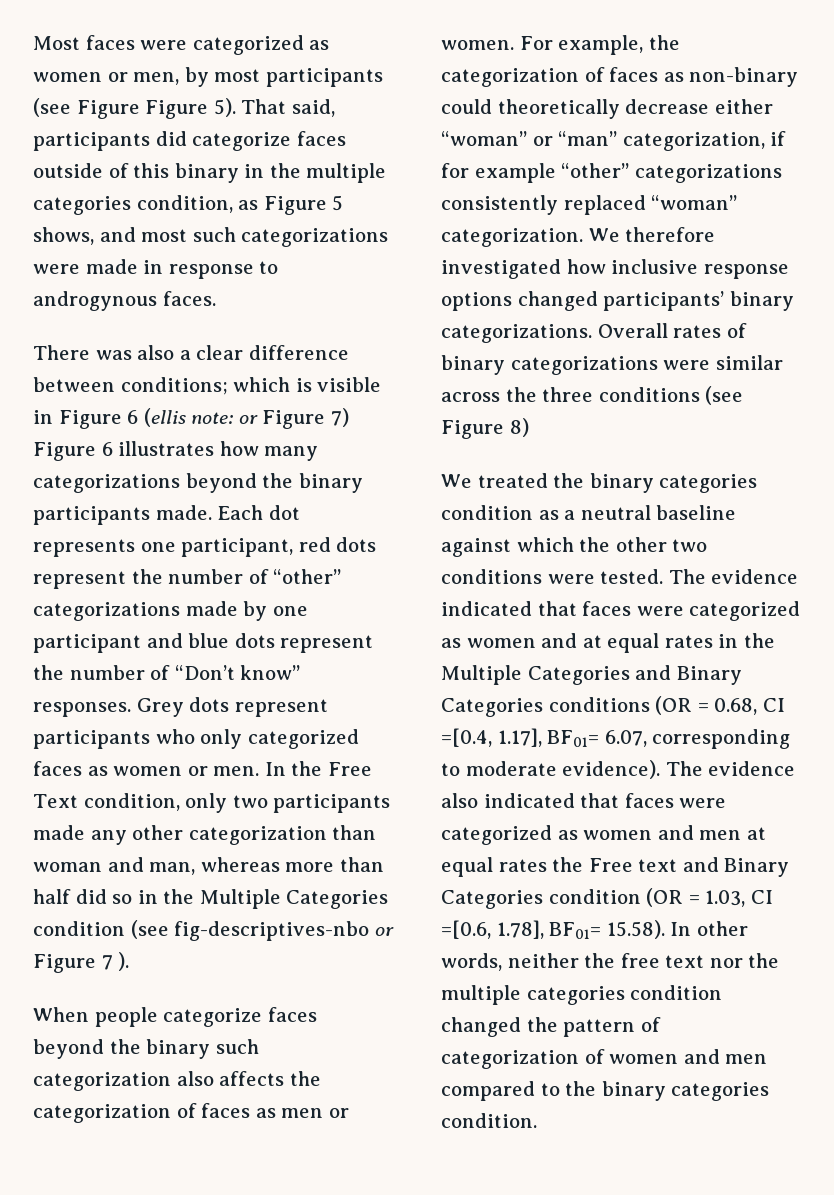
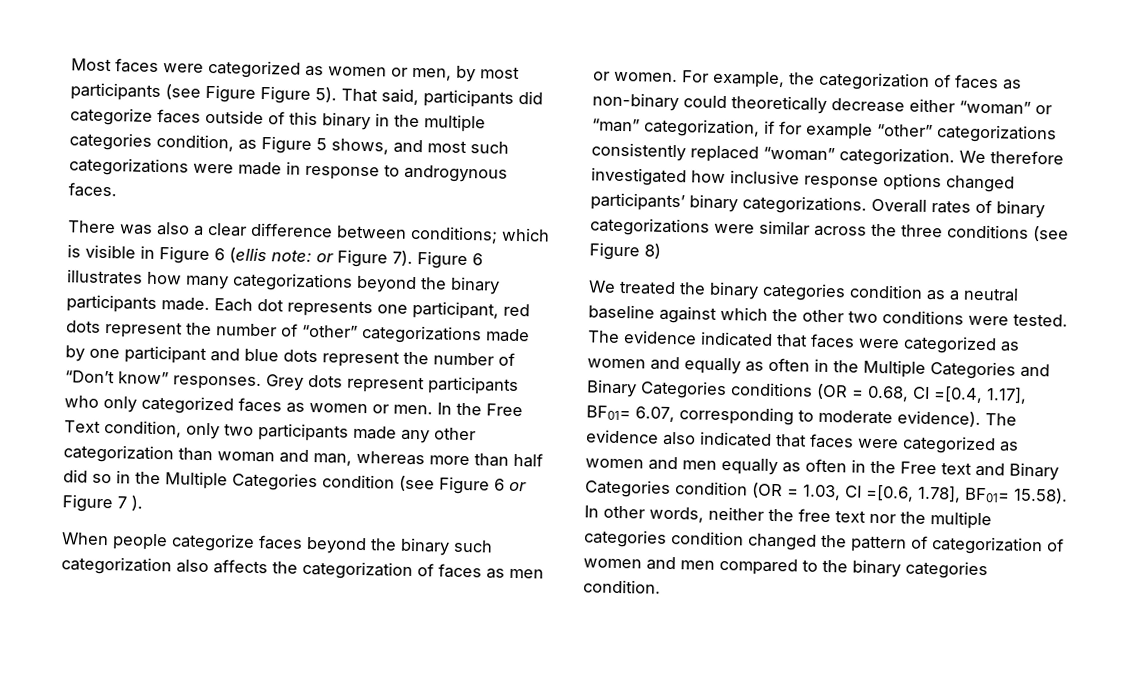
[330,408,349,427] 7) -> [392,250,413,266] 7).
[174,921,370,941] fig-descriptives-nbo -> [439,476,505,495] Figure 6
[582,633,713,653] at equal rates -> [684,357,810,375] equally as often
[746,827,766,840] [441,857,547,877] at equal rates -> [721,457,866,476] equally as often in

